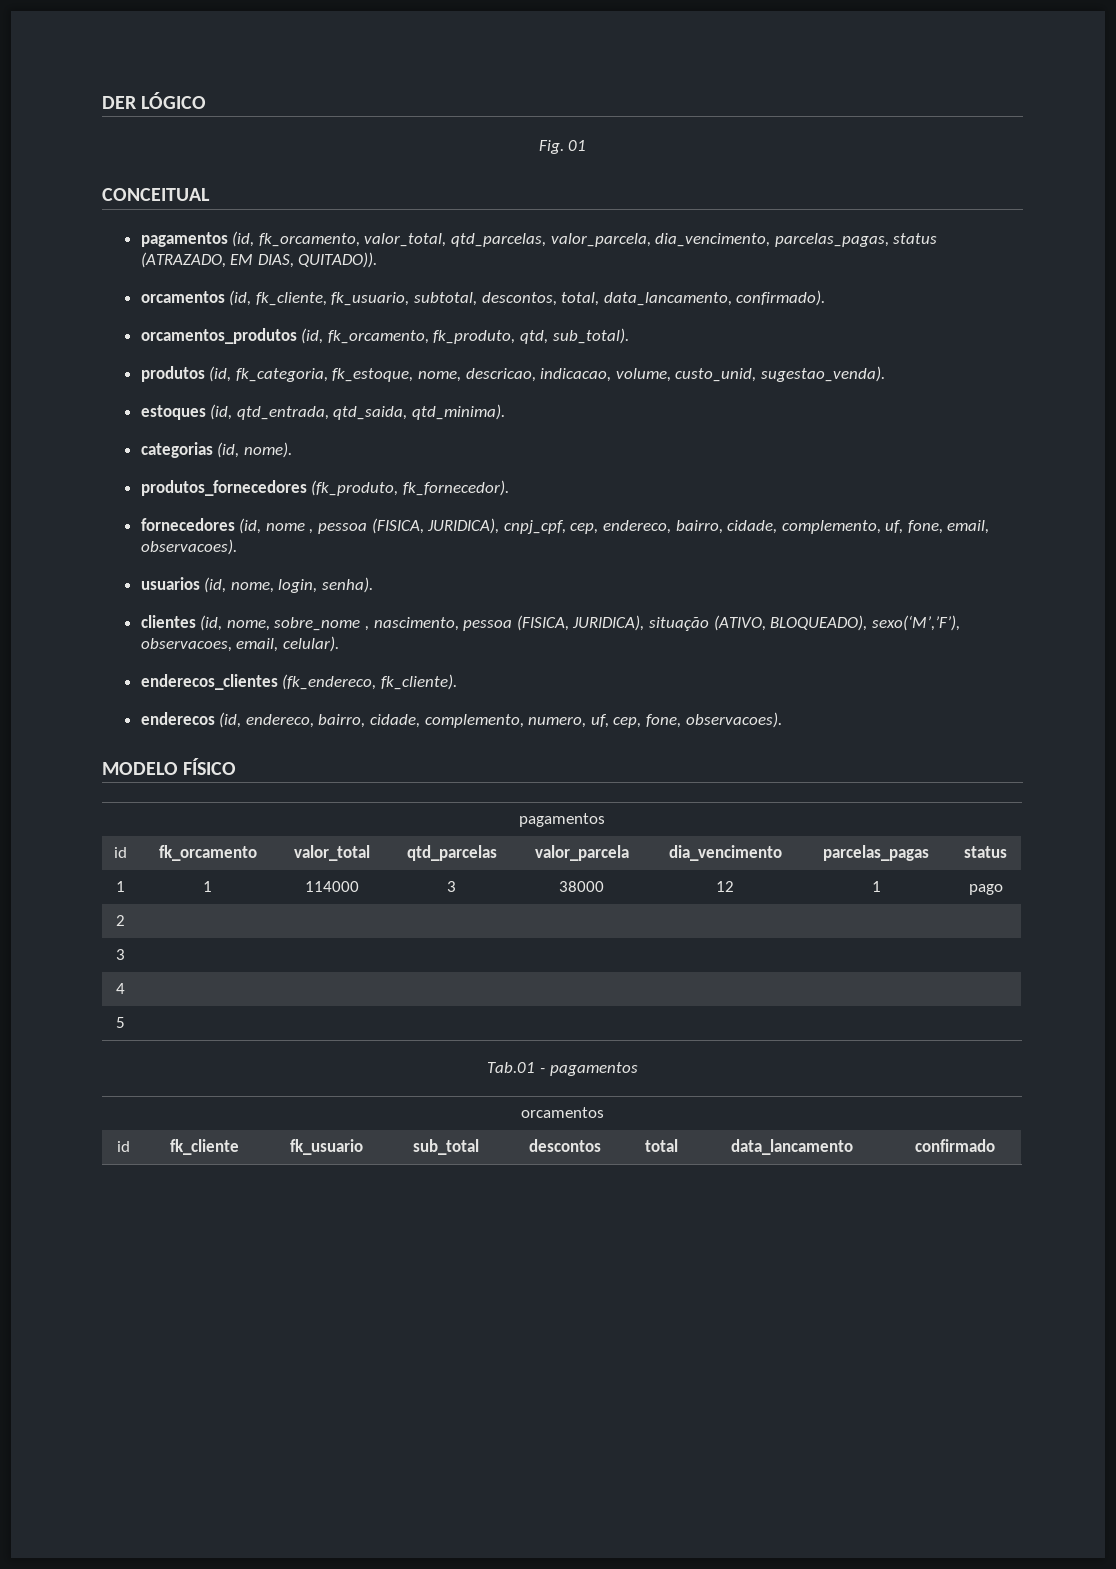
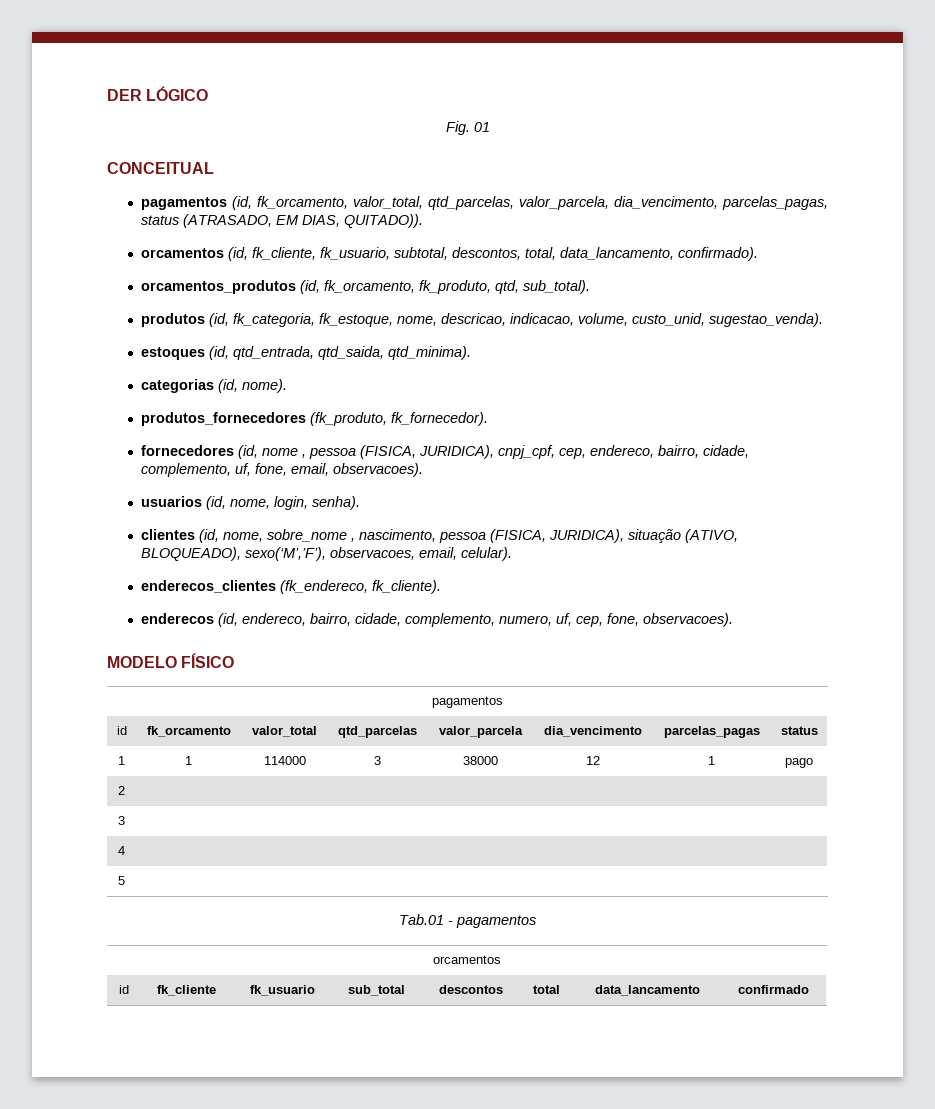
[140,252,226,268] (ATRAZADO, -> [183,214,273,228] (ATRASADO,

